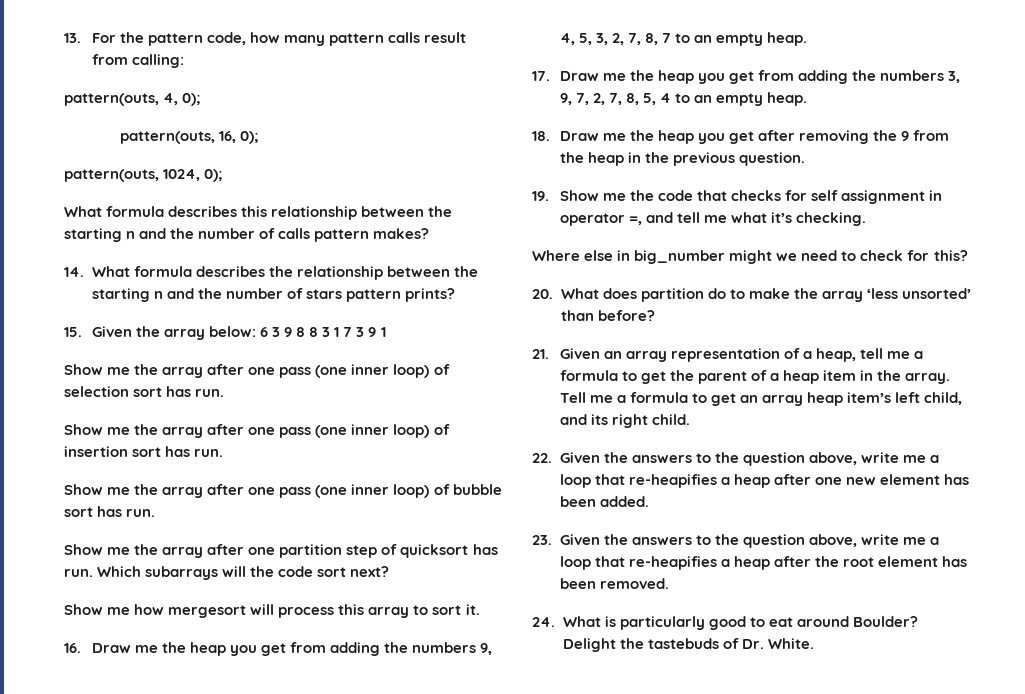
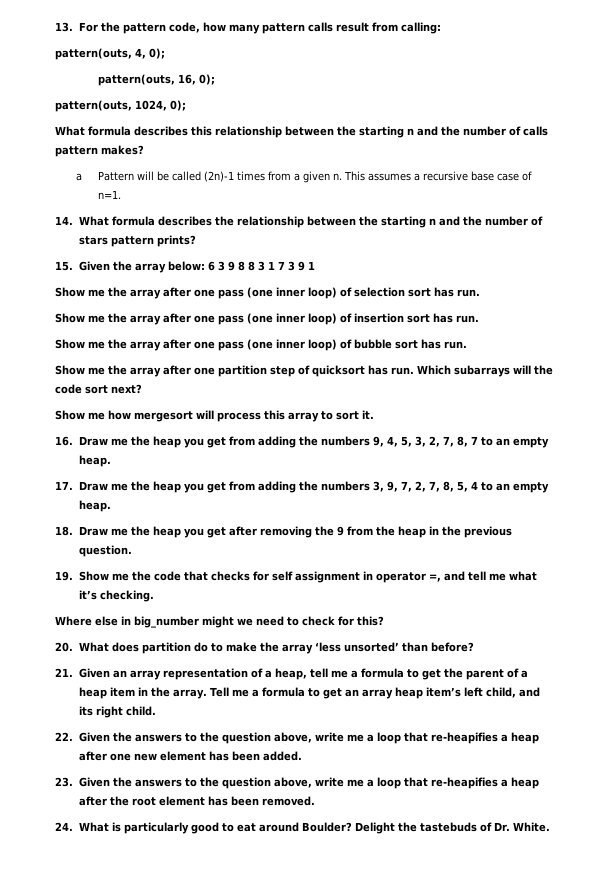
(430, 233) none -> [76,171,532,183] [97,190,121,199] // a Pattern will be called (2n)-1 times from a given n. This assumes a recursive base case of n=1.

